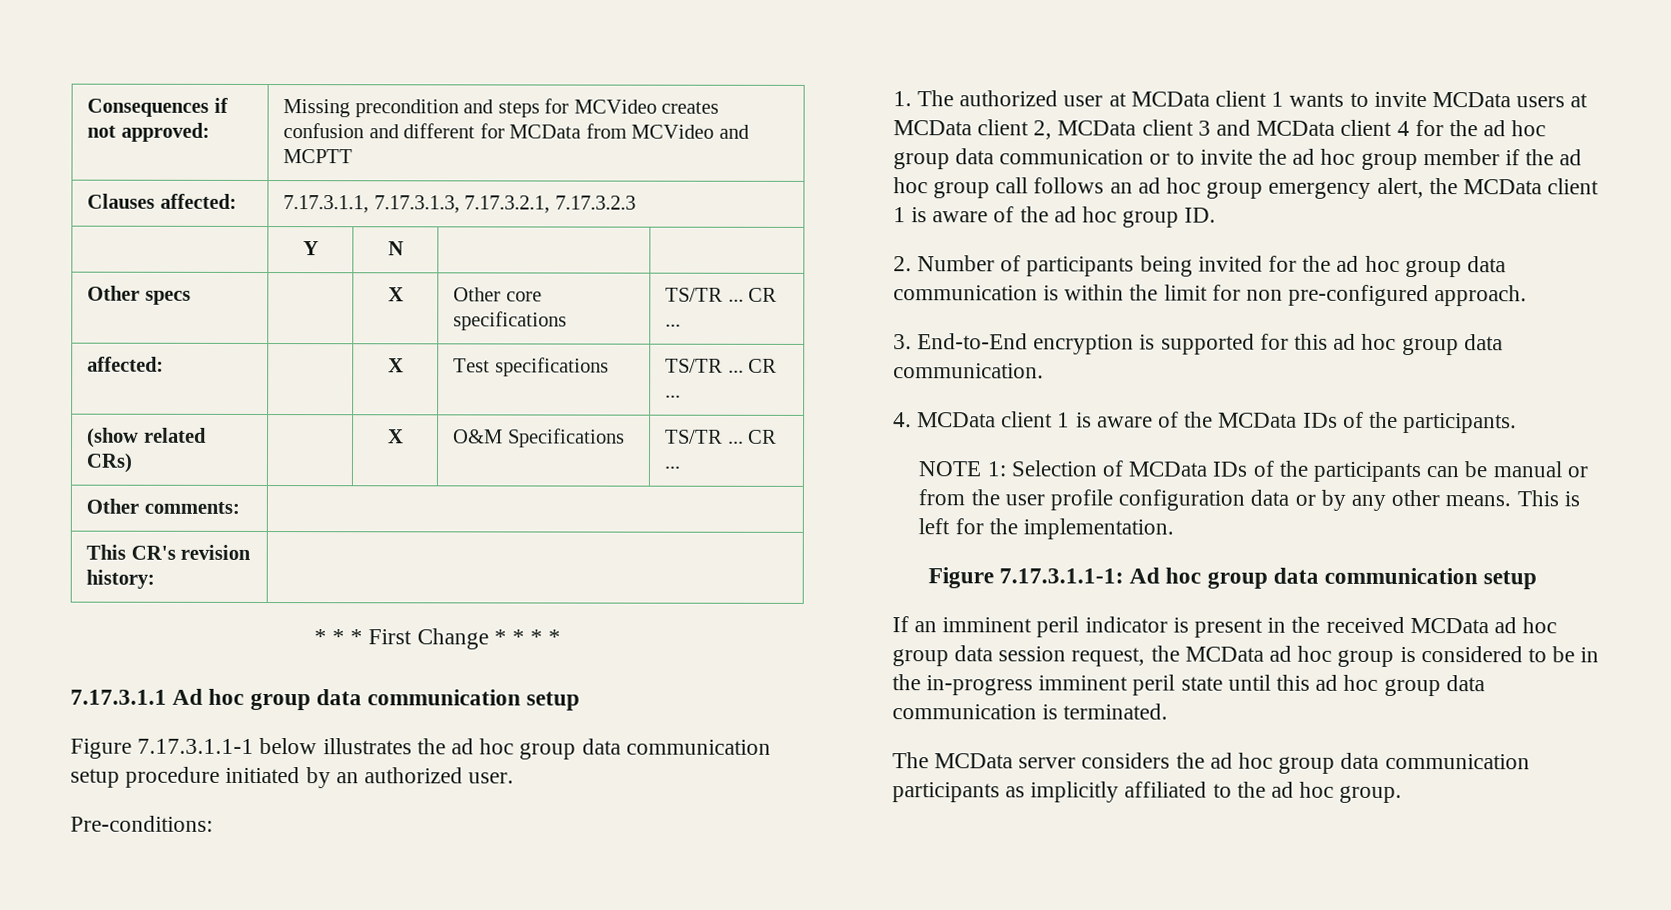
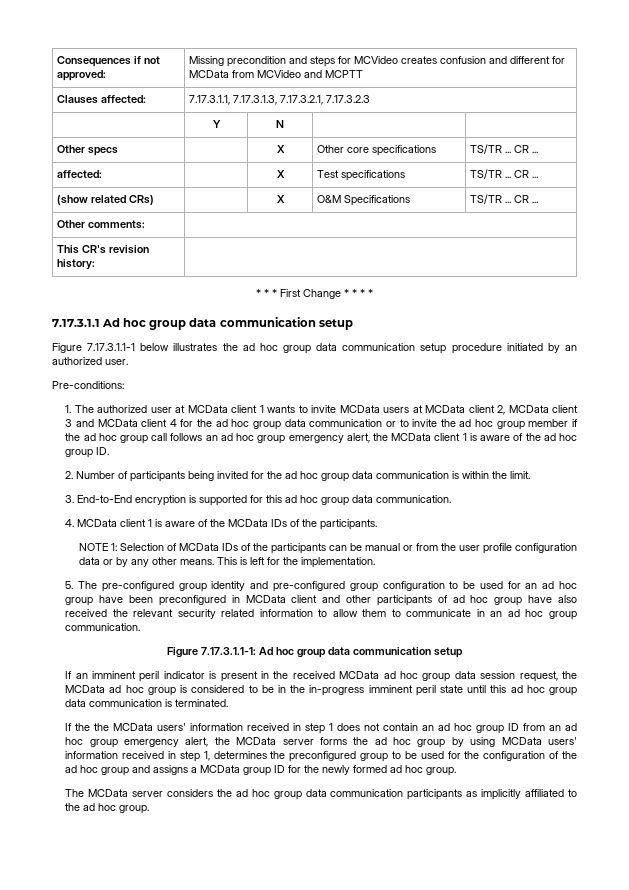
[1163,284,1528,307] limit for non pre-configured approach. -> [510,471,531,479] limit.
(1174, 529) none -> [65,581,577,592] [65,595,578,606] [65,609,577,620] [65,623,141,631] // 5. The pre-configured group identity and pre-configured group configuration to be used for an ad hoc group have been preconfigured in MCData client and other participants of ad hoc group have also received the relevant security related information to allow them to communicate in an ad hoc group communication.
(1169, 711) none -> [65,723,577,734] [65,737,577,748] [65,751,577,762] [65,765,457,776] // If the the MCData users' information received in step 1 does not contain an ad hoc group ID from an ad hoc group emergency alert, the MCData server forms the ad hoc group by using MCData users' information received in step 1, determines the preconfigured group to be used for the configuration of the ad hoc group and assigns a MCData group ID for the newly formed ad hoc group.

